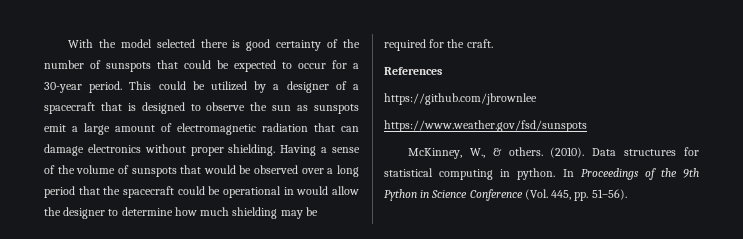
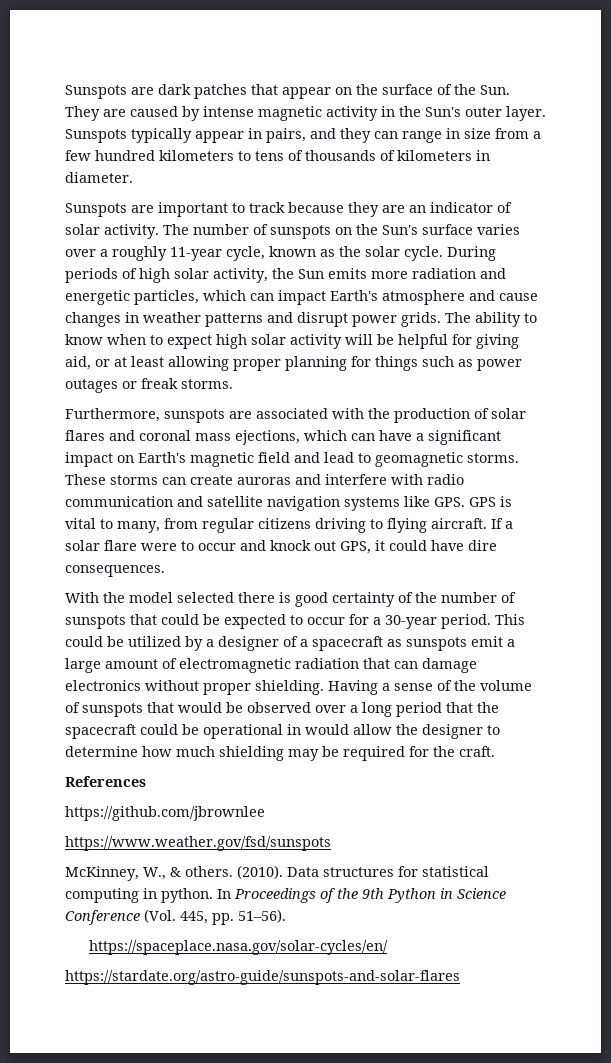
(67, 43) none -> [65,84,510,99] [65,106,546,121] [65,128,541,143] [65,150,490,161] [65,172,133,183] [65,202,512,217] [65,224,520,239] [65,246,496,261] [65,268,506,283] [65,290,538,305] [65,312,537,327] [65,334,519,349] [65,356,522,371] [65,378,233,393] [65,408,526,423] [65,430,501,445] [65,452,519,467] [65,474,464,485] [65,496,512,511] [65,518,513,533] [65,540,497,554] [65,565,165,577] Sunspots are dark patches that appear on the surface of the Sun. They are caused by intense magnetic activity in the Sun's outer layer. Sunspots typically appear in pairs, and they can range in size from a few hundred kilometers to tens of thousands of kilometers in diameter. // Sunspots are important to track because they are an indicator of solar activity. The number of sunspots on the Sun's surface varies over a roughly 11-year cycle, known as the solar cycle. During periods of high solar activity, the Sun emits more radiation and energetic particles, which can impact Earth's atmosphere and cause changes in weather patterns and disrupt power grids. The ability to know when to expect high solar activity will be helpful for giving aid, or at least allowing proper planning for things such as power outages or freak storms. // Furthermore, sunspots are associated with the production of solar flares and coronal mass ejections, which can have a significant impact on Earth's magnetic field and lead to geomagnetic storms. These storms can create auroras and interfere with radio communication and satellite navigation systems like GPS. GPS is vital to many, from regular citizens driving to flying aircraft. If a solar flare were to occur and knock out GPS, it could have dire consequences. //
[100,102,292,114] that is designed to observe the sun -> (383, 643) none
(627, 194) none -> [88,940,388,955] [65,970,460,985] // https://spaceplace.nasa.gov/solar-cycles/en/ // https://stardate.org/astro-guide/sunspots-and-solar-flares

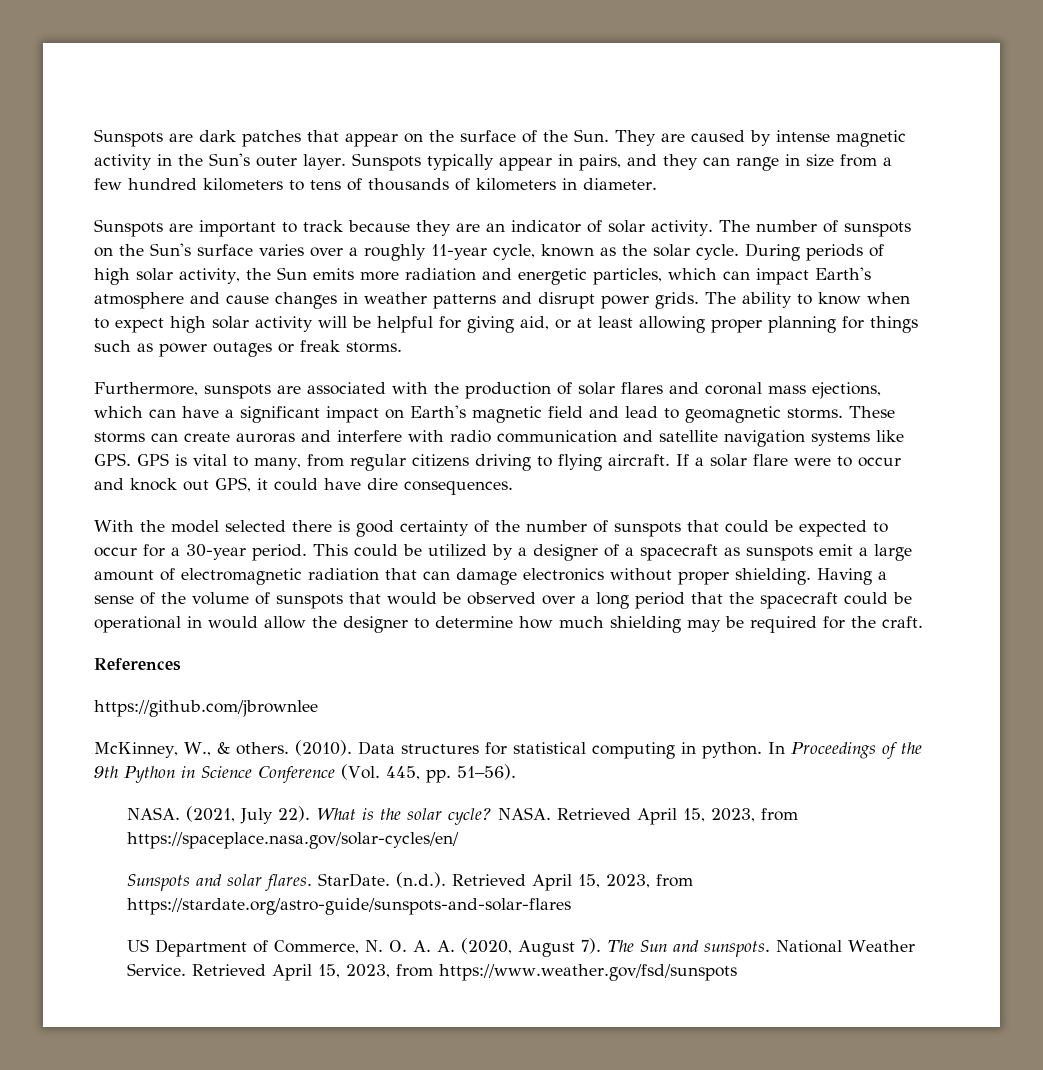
[65,836,331,851] // https://www.weather.gov/fsd/sunspots -> (318, 708) none
[88,940,388,955] [65,970,460,985] https://spaceplace.nasa.gov/solar-cycles/en/ // https://stardate.org/astro-guide/sunspots-and-solar-flares -> [127,806,799,825] [127,832,460,849] [127,872,694,891] [127,898,572,915] [127,938,916,957] [127,963,738,981] NASA. (2021, July 22). What is the solar cycle? NASA. Retrieved April 15, 2023, from https://spaceplace.nasa.gov/solar-cycles/en/ // Sunspots and solar flares. StarDate. (n.d.). Retrieved April 15, 2023, from https://stardate.org/astro-guide/sunspots-and-solar-flares // US Department of Commerce, N. O. A. A. (2020, August 7). The Sun and sunspots. National Weather Service. Retrieved April 15, 2023, from https://www.weather.gov/fsd/sunspots

